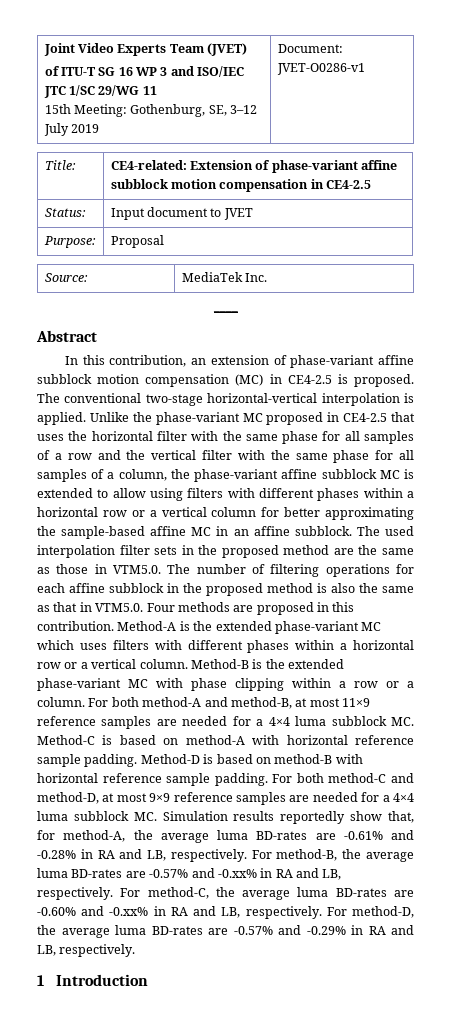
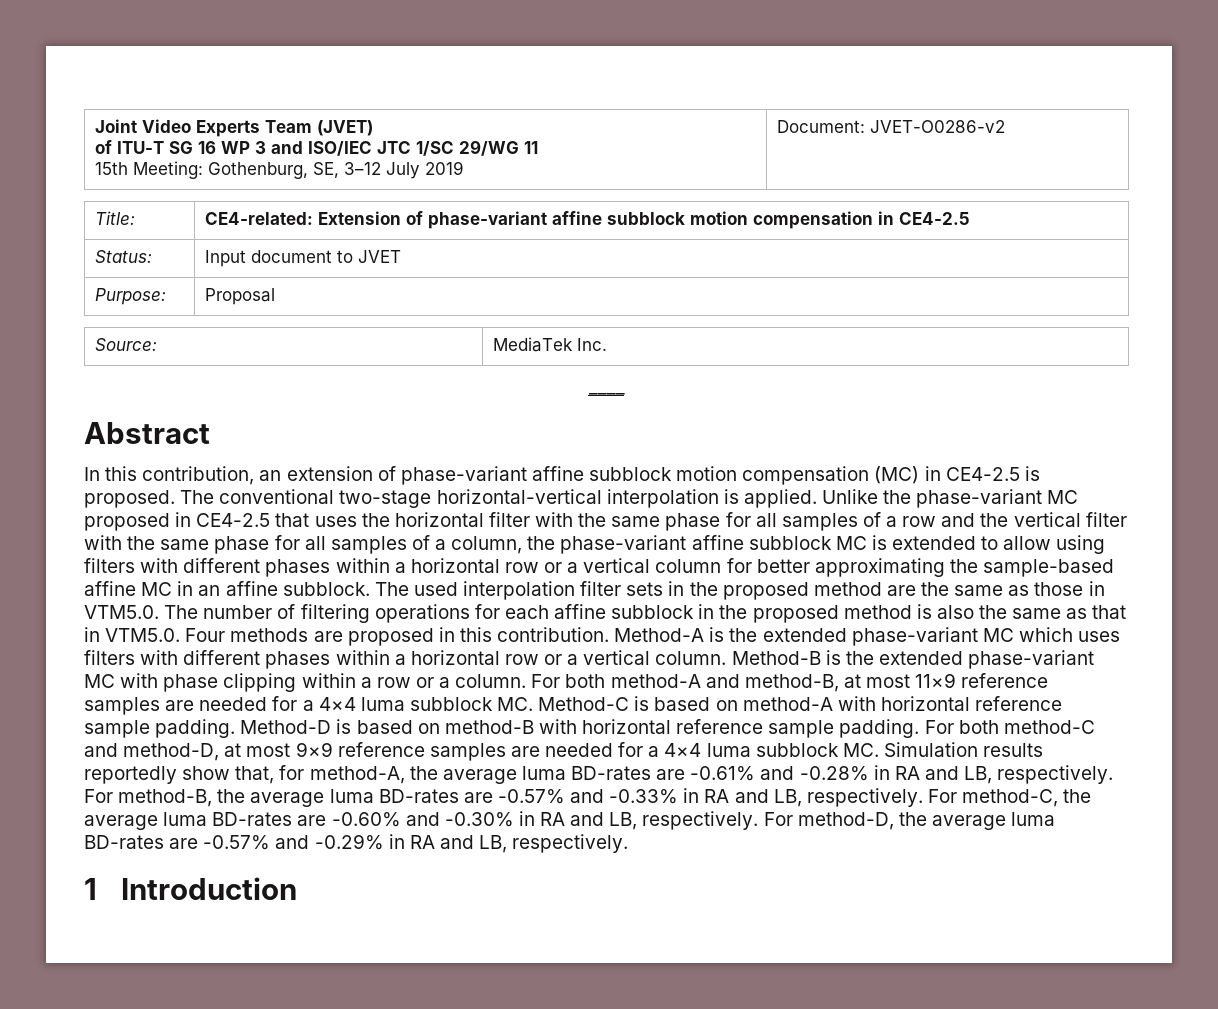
[276,63,365,75] JVET-O0286-v1 -> [870,120,1006,133] JVET-O0286-v2
[217,869,257,878] -0.xx% -> [609,789,679,804] -0.33%
[109,907,149,916] -0.xx% -> [444,812,514,827] -0.30%

